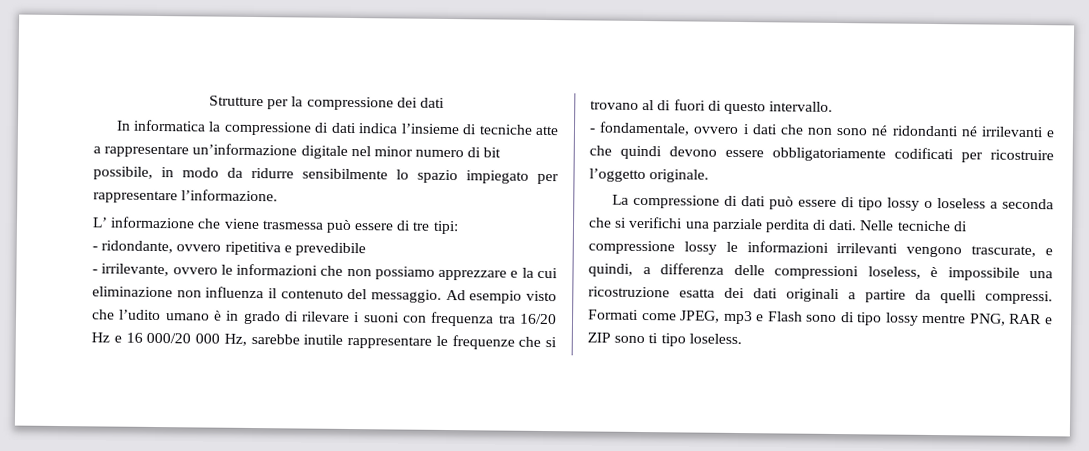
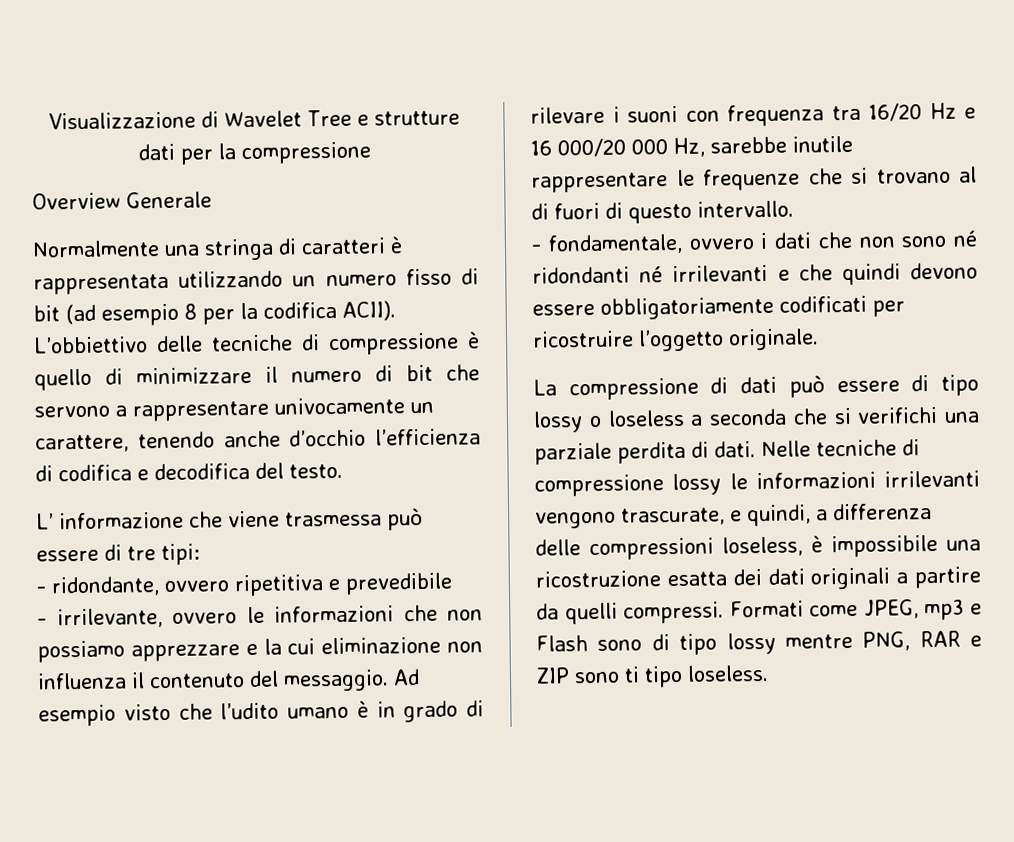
[209,95,445,111] [115,119,559,136] [93,143,502,159] [93,166,559,185] [93,189,279,204] Strutture per la compressione dei dati // In informatica la compressione di dati indica l’insieme di tecniche atte a rappresentare un’informazione digitale nel minor numero di bit possibile, in modo da ridurre sensibilmente lo spazio impiegato per rappresentare l’informazione. -> [48,109,460,130] [137,141,371,165] [32,191,212,210] [32,236,403,261] [33,268,479,295] [33,300,396,326] [33,331,481,356] [34,364,480,391] [34,397,434,422] [35,428,481,453] [35,462,343,482] Visualizzazione di Wavelet Tree e strutture dati per la compressione // Overview Generale // Normalmente una stringa di caratteri è rappresentata utilizzando un numero fisso di bit (ad esempio 8 per la codifica ACII). L’obbiettivo delle tecniche di compressione è quello di minimizzare il numero di bit che servono a rappresentare univocamente un carattere, tenendo anche d’occhio l’efficienza di codifica e decodifica del testo.

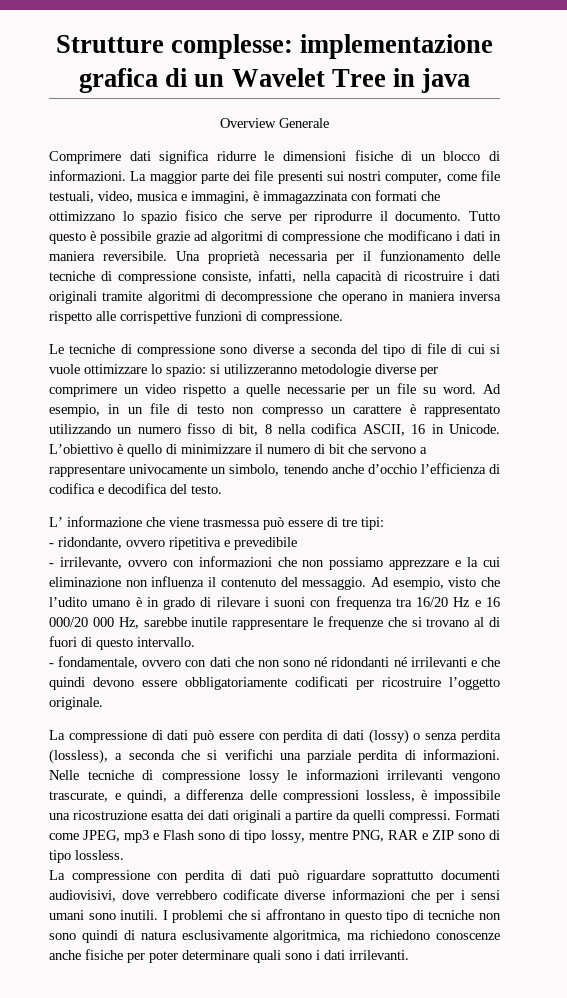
[48,109,460,130] [137,141,371,165] [32,191,212,210] [32,236,403,261] [33,273,169,295] Visualizzazione di Wavelet Tree e strutture dati per la compressione // Overview Generale // Normalmente una stringa di caratteri è rappresentata -> [55,34,494,59] [79,68,470,93] [220,118,329,128] [49,150,501,164] [49,170,500,184] [49,190,440,204] [49,210,501,224] [49,230,502,244] [49,250,500,264] [49,270,501,284] [49,291,501,304] [49,310,343,324] [49,343,500,357] [49,364,438,377] [49,383,502,397] [49,403,501,417] Strutture complesse: implementazione grafica di un Wavelet Tree in java // Overview Generale // Comprimere dati significa ridurre le dimensioni fisiche di un blocco di informazioni. La maggior parte dei file presenti sui nostri computer, come file testuali, video, musica e immagini, è immagazzinata con formati che ottimizzano lo spazio fisico che serve per riprodurre il documento. Tutto questo è possibile grazie ad algoritmi di compressione che modificano i dati in maniera reversibile. Una proprietà necessaria per il funzionamento delle tecniche di compressione consiste, infatti, nella capacità di ricostruire i dati originali tramite algoritmi di decompressione che operano in maniera inversa rispetto alle corrispettive funzioni di compressione. // Le tecniche di compressione sono diverse a seconda del tipo di file di cui si vuole ottimizzare lo spazio: si utilizzeranno metodologie diverse per comprimere un video rispetto a quelle necessarie per un file su word. Ad esempio, in un file di testo non compresso un carattere è rappresentato
[33,300,396,326] [33,332,459,356] bit (ad esempio 8 per la codifica ACII). L’obbiettivo delle tecniche di compressione -> [239,423,501,436] [49,444,113,454] bit, 8 nella codifica ASCII, 16 in Unicode. L’obiettivo
[35,434,129,453] carattere, -> [229,464,280,476] simbolo,
[246,606,265,624] le -> [172,560,194,567] con
[38,704,116,727] esempio -> [392,577,444,590] esempio,
[760,232,769,250] i -> [185,660,207,667] con
[911,374,979,396] [533,409,685,433] di tipo lossy o loseless -> [258,729,502,744] [49,749,108,764] con perdita di dati (lossy) o senza perdita (lossless),
[714,441,756,458] dati. -> [423,749,501,760] informazioni.
[722,536,803,557] loseless, -> [365,790,415,802] lossless,
[726,632,776,655] lossy -> [270,830,305,843] lossy,
[624,664,769,688] ti tipo loseless. -> [488,830,500,840] [49,850,124,863] [49,870,500,883] [49,889,500,903] [49,909,502,923] [49,930,500,943] [49,949,409,963] di tipo lossless. // La compressione con perdita di dati può riguardare soprattutto documenti audiovisivi, dove verrebbero codificate diverse informazioni che per i sensi umani sono inutili. I problemi che si affrontano in questo tipo di tecniche non sono quindi di natura esclusivamente algoritmica, ma richiedono conoscenze anche fisiche per poter determinare quali sono i dati irrilevanti.

